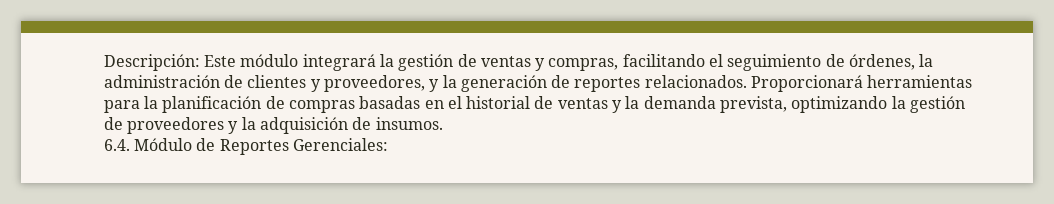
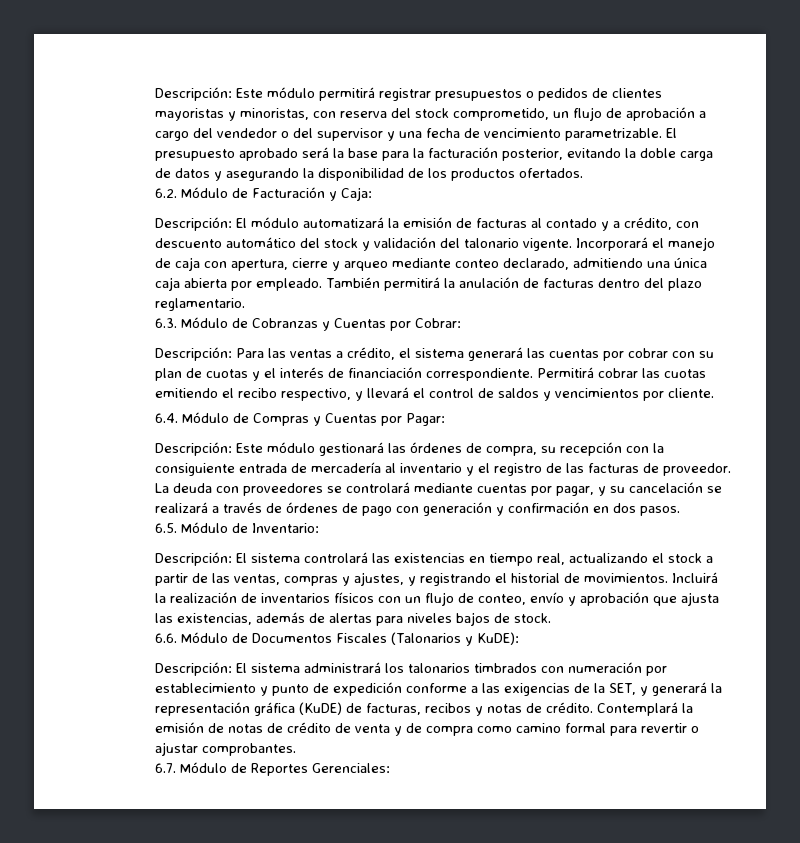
[103,54,934,71] [103,75,973,92] [103,96,966,113] [103,117,443,134] [103,139,130,151] Descripción: Este módulo integrará la gestión de ventas y compras, facilitando el seguimiento de órdenes, la administración de clientes y proveedores, y la generación de reportes relacionados. Proporcionará herramientas para la planificación de compras basadas en el historial de ventas y la demanda prevista, optimizando la gestión de proveedores y la adquisición de insumos. // 6.4. -> [154,87,662,101] [154,107,706,121] [154,128,677,141] [154,147,713,161] [154,168,583,181] [154,187,372,201] [154,217,699,231] [154,237,715,251] [154,257,707,271] [154,277,702,291] [154,298,245,311] [154,317,461,331] [154,347,714,361] [154,367,706,381] [154,387,714,401] [154,412,445,426] [154,442,664,456] [154,462,731,476] [154,482,722,496] [154,502,680,516] [154,522,319,533] [154,552,713,566] [154,572,718,586] [154,592,719,606] [154,612,551,626] [154,632,519,646] [154,662,667,676] [154,682,722,696] [154,702,693,716] [154,722,699,736] [154,742,296,756] [154,763,176,773] Descripción: Este módulo permitirá registrar presupuestos o pedidos de clientes mayoristas y minoristas, con reserva del stock comprometido, un flujo de aprobación a cargo del vendedor o del supervisor y una fecha de vencimiento parametrizable. El presupuesto aprobado será la base para la facturación posterior, evitando la doble carga de datos y asegurando la disponibilidad de los productos ofertados. // 6.2. Módulo de Facturación y Caja: // Descripción: El módulo automatizará la emisión de facturas al contado y a crédito, con descuento automático del stock y validación del talonario vigente. Incorporará el manejo de caja con apertura, cierre y arqueo mediante conteo declarado, admitiendo una única caja abierta por empleado. También permitirá la anulación de facturas dentro del plazo reglamentario. // 6.3. Módulo de Cobranzas y Cuentas por Cobrar: // Descripción: Para las ventas a crédito, el sistema generará las cuentas por cobrar con su plan de cuotas y el interés de financiación correspondiente. Permitirá cobrar las cuotas emitiendo el recibo respectivo, y llevará el control de saldos y vencimientos por cliente. // 6.4. Módulo de Compras y Cuentas por Pagar: // Descripción: Este módulo gestionará las órdenes de compra, su recepción con la consiguiente entrada de mercadería al inventario y el registro de las facturas de proveedor. La deuda con proveedores se controlará mediante cuentas por pagar, y su cancelación se realizará a través de órdenes de pago con generación y confirmación en dos pasos. // 6.5. Módulo de Inventario: // Descripción: El sistema controlará las existencias en tiempo real, actualizando el stock a partir de las ventas, compras y ajustes, y registrando el historial de movimientos. Incluirá la realización de inventarios físicos con un flujo de conteo, envío y aprobación que ajusta las existencias, además de alertas para niveles bajos de stock. // 6.6. Módulo de Documentos Fiscales (Talonarios y KuDE): // Descripción: El sistema administrará los talonarios timbrados con numeración por establecimiento y punto de expedición conforme a las exigencias de la SET, y generará la representación gráfica (KuDE) de facturas, recibos y notas de crédito. Contemplará la emisión de notas de crédito de venta y de compra como camino formal para revertir o ajustar comprobantes. // 6.7.

